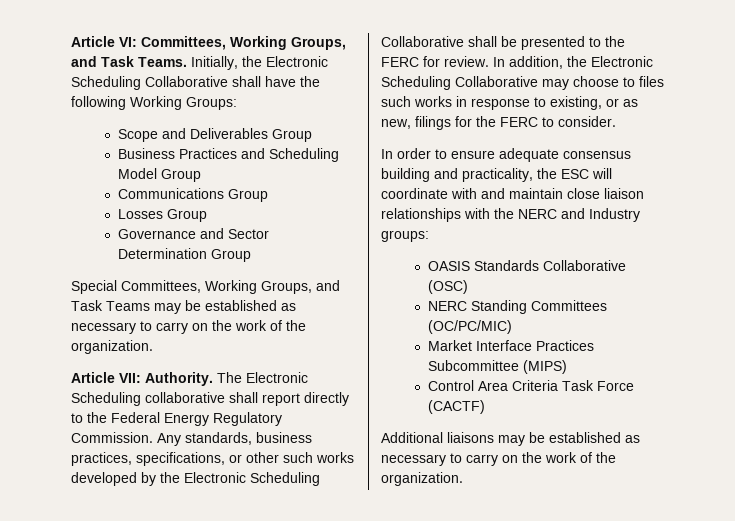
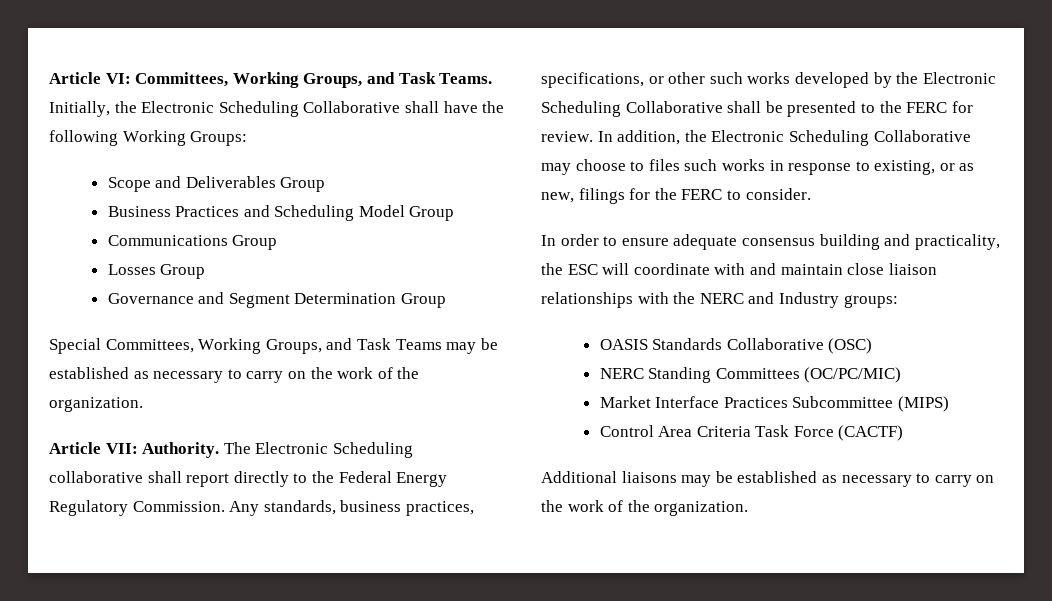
[227,229,269,239] Sector -> [228,293,290,308] Segment

